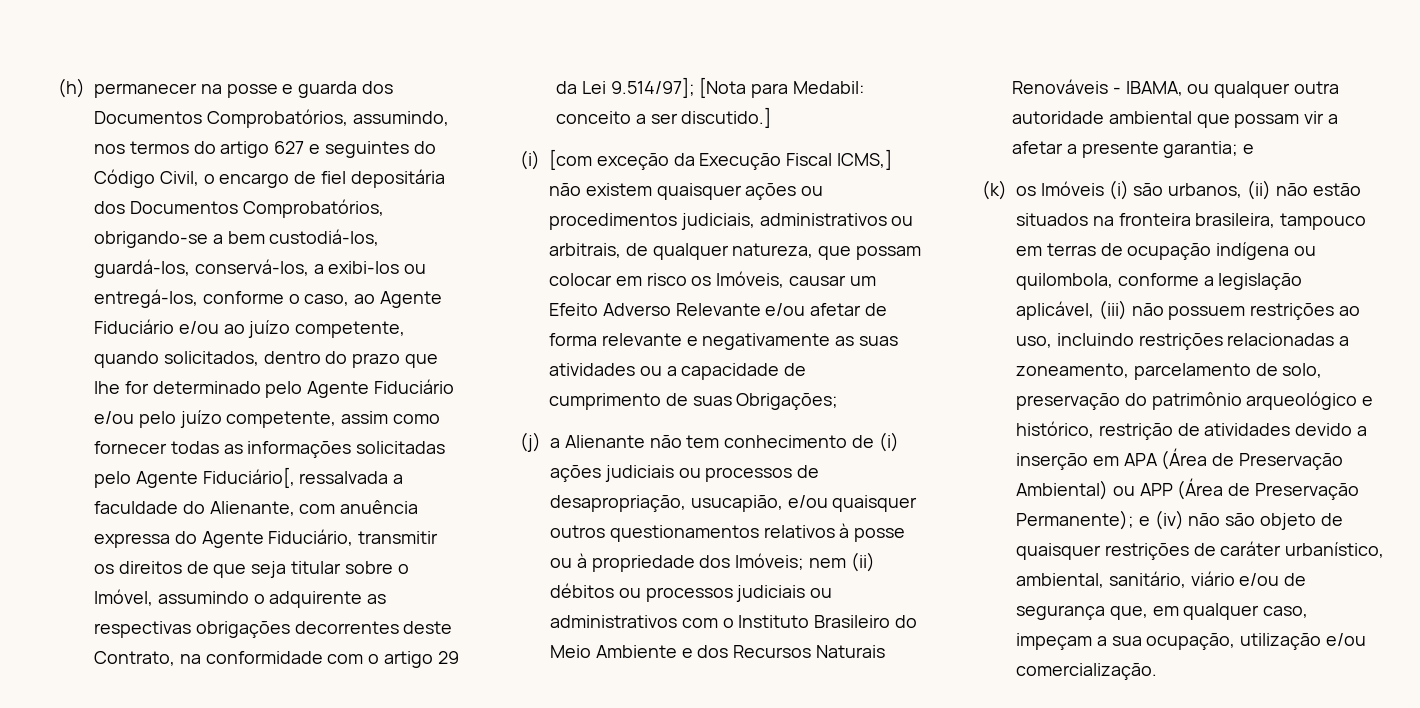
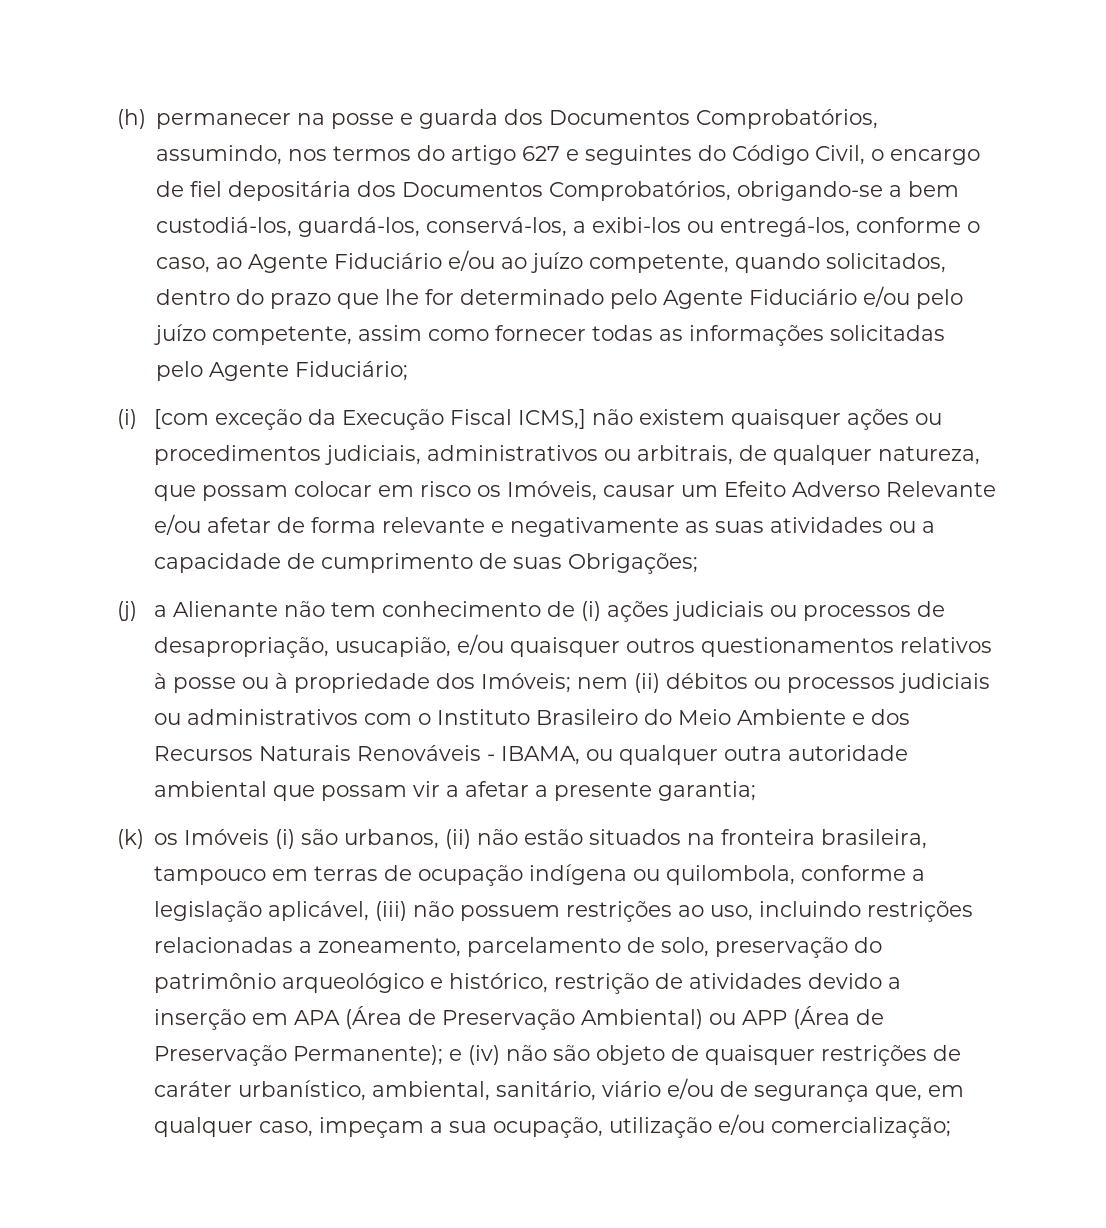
[202,467,404,488] [93,500,419,516] [93,529,439,548] [93,561,409,578] [93,589,387,608] [93,621,453,638] [93,651,459,668] [555,77,865,98] [555,107,772,128] Fiduciário[, ressalvada a faculdade do Alienante, com anuência expressa do Agente Fiduciário, transmitir os direitos de que seja titular sobre o Imóvel, assumindo o adquirente as respectivas obrigações decorrentes deste Contrato, na conformidade com o artigo 29 da Lei 9.514/97]; [Nota para Medabil: conceito a ser discutido.] -> [295,361,409,381] Fiduciário;
[1243,144,1255,154] e -> (757, 791) none
[1015,663,1157,680] comercialização. -> [771,1117,952,1138] comercialização;

